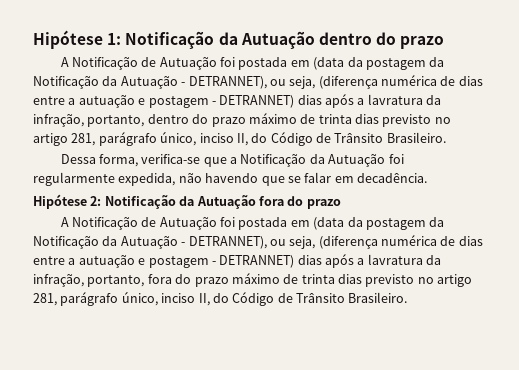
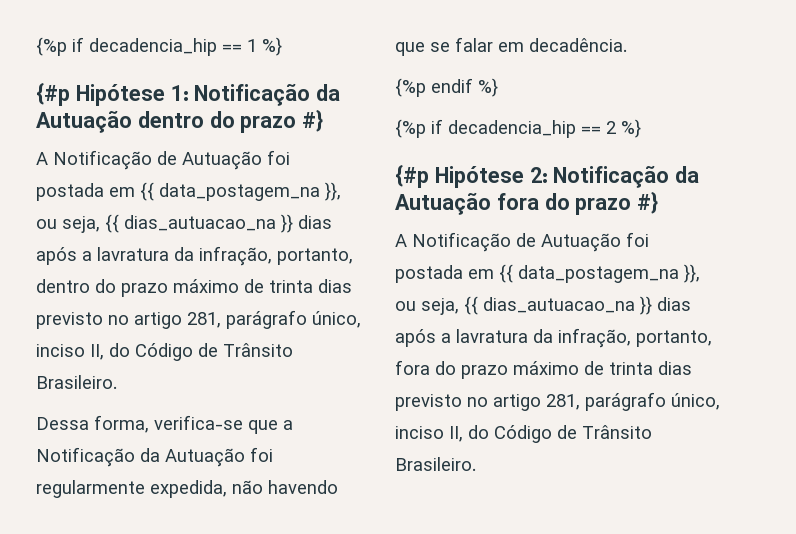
(33, 39) none -> [36,37,282,56] [36,82,70,106] {%p if decadencia_hip == 1 %} // {#p
[60,57,445,70] [33,75,483,89] [33,95,295,108] // A Notificação de Autuação foi postada em (data da postagem da Notificação da Autuação - DETRANNET), ou seja, (diferença numérica de dias entre a autuação e postagem - DETRANNET) -> [302,109,324,132] [36,150,290,170] [36,182,341,201] [36,214,293,233] #} // A Notificação de Autuação foi postada em {{ data_postagem_na }}, ou seja, {{ dias_autuacao_na }}
(427, 178) none -> [395,78,498,97] [395,119,641,138] [395,164,429,188] {%p endif %} // {%p if decadencia_hip == 2 %} // {#p
[60,217,445,230] [33,235,483,249] [33,255,295,268] // A Notificação de Autuação foi postada em (data da postagem da Notificação da Autuação - DETRANNET), ou seja, (diferença numérica de dias entre a autuação e postagem - DETRANNET) -> [637,191,659,214] [395,232,649,252] [395,264,700,283] [395,296,652,315] #} // A Notificação de Autuação foi postada em {{ data_postagem_na }}, ou seja, {{ dias_autuacao_na }}

